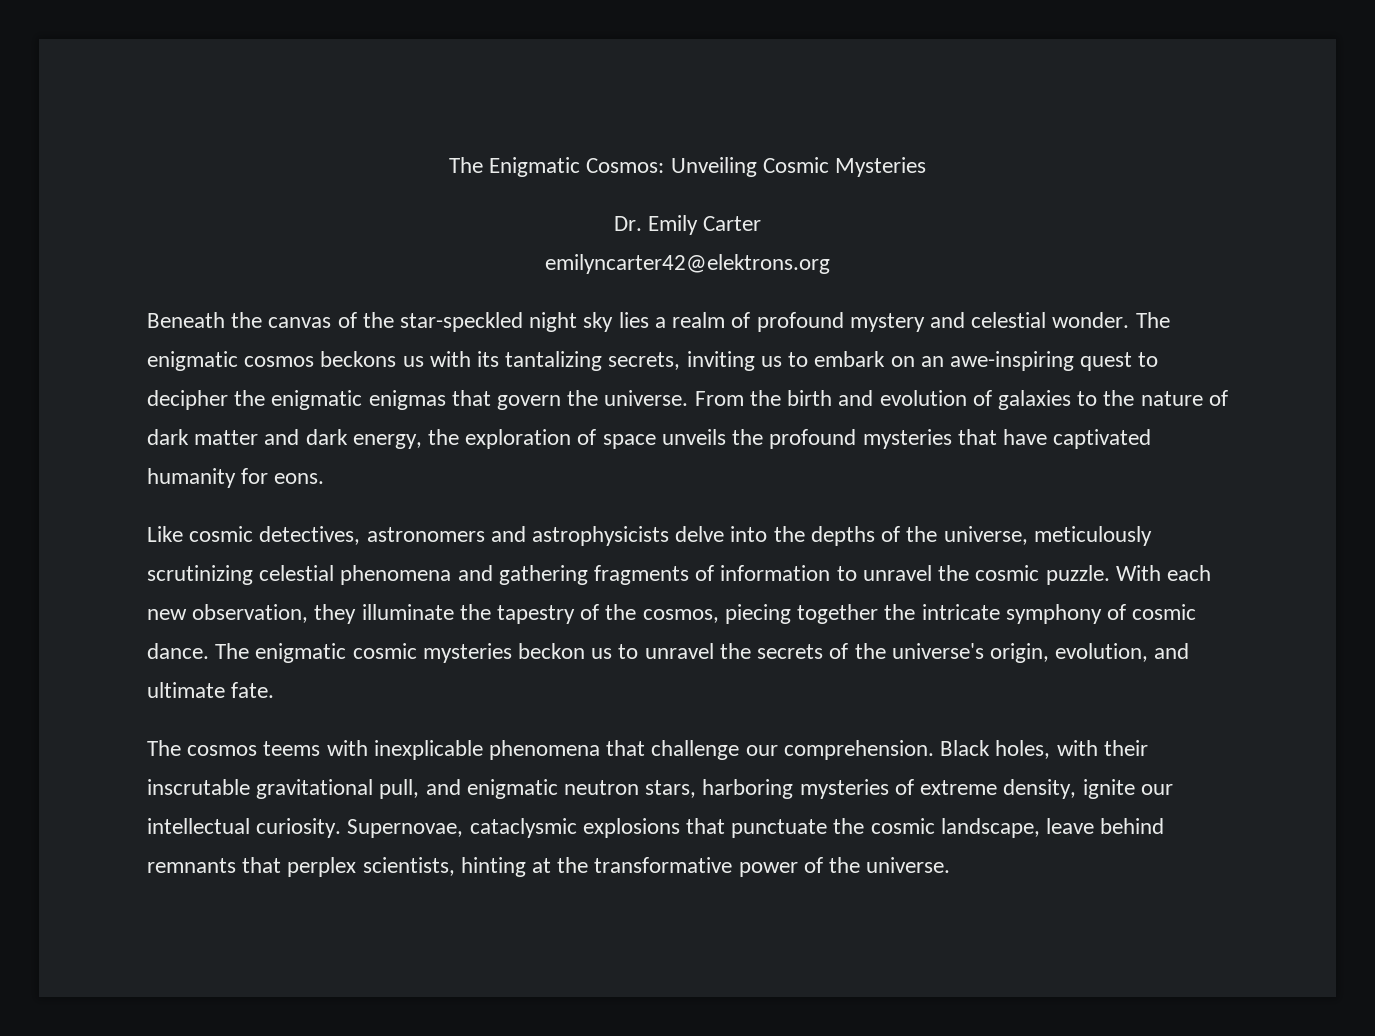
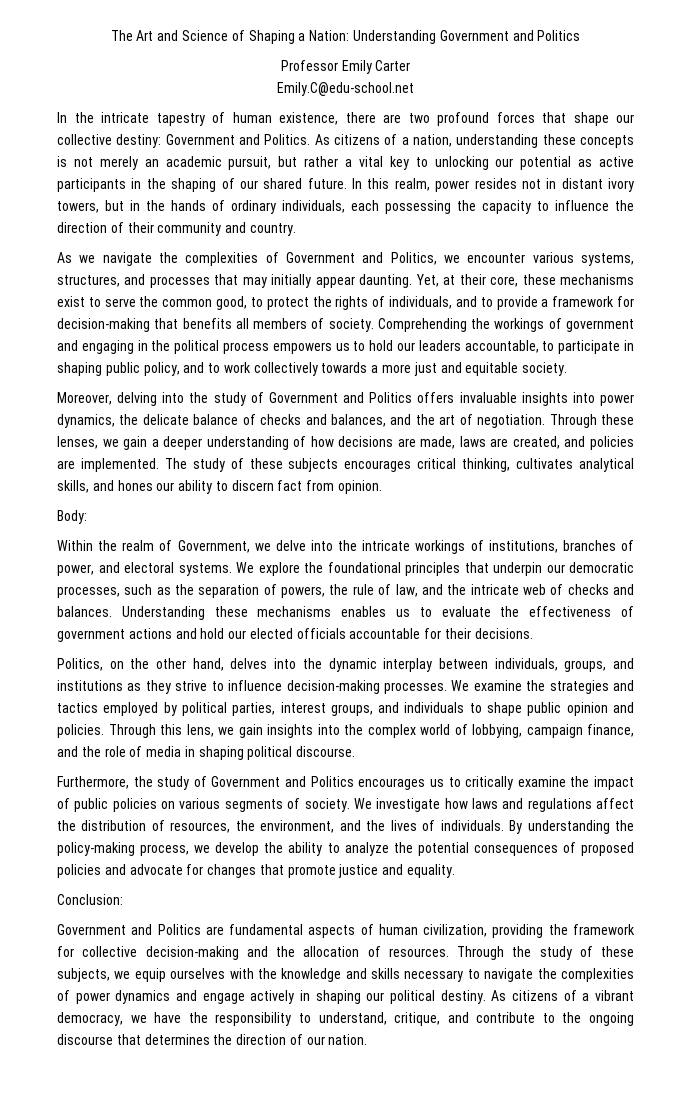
[448,157,927,177] [613,215,762,235] [545,254,830,274] [147,312,1170,332] [147,351,1159,371] [147,390,1228,410] [147,429,1152,449] [147,468,325,488] [147,526,1152,546] [147,565,1211,585] [147,604,1197,624] [147,643,1190,663] [147,682,275,698] [147,740,1148,760] [147,779,1173,799] [147,818,1165,838] [147,857,951,877] The Enigmatic Cosmos: Unveiling Cosmic Mysteries // Dr. Emily Carter // emilyncarter42@elektrons.org // Beneath the canvas of the star-speckled night sky lies a realm of profound mystery and celestial wonder. The enigmatic cosmos beckons us with its tantalizing secrets, inviting us to embark on an awe-inspiring quest to decipher the enigmatic enigmas that govern the universe. From the birth and evolution of galaxies to the nature of dark matter and dark energy, the exploration of space unveils the profound mysteries that have captivated humanity for eons. // Like cosmic detectives, astronomers and astrophysicists delve into the depths of the universe, meticulously scrutinizing celestial phenomena and gathering fragments of information to unravel the cosmic puzzle. With each new observation, they illuminate the tapestry of the cosmos, piecing together the intricate symphony of cosmic dance. The enigmatic cosmic mysteries beckon us to unravel the secrets of the universe's origin, evolution, and ultimate fate. // The cosmos teems with inexplicable phenomena that challenge our comprehension. Black holes, with their inscrutable gravitational pull, and enigmatic neutron stars, harboring mysteries of extreme density, ignite our intellectual curiosity. Supernovae, cataclysmic explosions that punctuate the cosmic landscape, leave behind remnants that perplex scientists, hinting at the transformative power of the universe. -> [110,30,581,44] [280,60,411,74] [277,82,414,96] [57,112,634,126] [57,134,634,148] [57,156,634,170] [57,178,634,192] [57,200,634,214] [57,222,296,236] [57,252,634,266] [57,274,634,288] [57,296,634,310] [57,318,634,332] [57,340,634,354] [57,362,568,376] [57,392,634,406] [57,414,635,428] [57,436,634,450] [57,458,634,472] [57,480,383,494] [57,510,87,524] [57,540,634,554] [57,562,634,576] [57,584,635,598] [57,606,634,620] [57,628,533,642] [57,658,634,672] [57,680,635,694] [57,702,635,716] [57,724,634,738] [57,746,356,760] [57,776,635,790] [57,798,634,812] [57,820,634,834] [57,842,634,856] [57,864,456,878] [57,894,123,905] [57,924,635,938] [57,946,634,960] [57,968,634,982] [57,990,634,1004] [57,1012,634,1026] [57,1034,368,1045] The Art and Science of Shaping a Nation: Understanding Government and Politics // Professor Emily Carter // Emily.C@edu-school.net // In the intricate tapestry of human existence, there are two profound forces that shape our collective destiny: Government and Politics. As citizens of a nation, understanding these concepts is not merely an academic pursuit, but rather a vital key to unlocking our potential as active participants in the shaping of our shared future. In this realm, power resides not in distant ivory towers, but in the hands of ordinary individuals, each possessing the capacity to influence the direction of their community and country. // As we navigate the complexities of Government and Politics, we encounter various systems, structures, and processes that may initially appear daunting. Yet, at their core, these mechanisms exist to serve the common good, to protect the rights of individuals, and to provide a framework for decision-making that benefits all members of society. Comprehending the workings of government and engaging in the political process empowers us to hold our leaders accountable, to participate in shaping public policy, and to work collectively towards a more just and equitable society. // Moreover, delving into the study of Government and Politics offers invaluable insights into power dynamics, the delicate balance of checks and balances, and the art of negotiation. Through these lenses, we gain a deeper understanding of how decisions are made, laws are created, and policies are implemented. The study of these subjects encourages critical thinking, cultivates analytical skills, and hones our ability to discern fact from opinion. // Body: // Within the realm of Government, we delve into the intricate workings of institutions, branches of power, and electoral systems. We explore the foundational principles that underpin our democratic processes, such as the separation of powers, the rule of law, and the intricate web of checks and balances. Understanding these mechanisms enables us to evaluate the effectiveness of government actions and hold our elected officials accountable for their decisions. // Politics, on the other hand, delves into the dynamic interplay between individuals, groups, and institutions as they strive to influence decision-making processes. We examine the strategies and tactics employed by political parties, interest groups, and individuals to shape public opinion and policies. Through this lens, we gain insights into the complex world of lobbying, campaign finance, and the role of media in shaping political discourse. // Furthermore, the study of Government and Politics encourages us to critically examine the impact of public policies on various segments of society. We investigate how laws and regulations affect the distribution of resources, the environment, and the lives of individuals. By understanding the policy-making process, we develop the ability to analyze the potential consequences of proposed policies and advocate for changes that promote justice and equality. // Conclusion: // Government and Politics are fundamental aspects of human civilization, providing the framework for collective decision-making and the allocation of resources. Through the study of these subjects, we equip ourselves with the knowledge and skills necessary to navigate the complexities of power dynamics and engage actively in shaping our political destiny. As citizens of a vibrant democracy, we have the responsibility to understand, critique, and contribute to the ongoing discourse that determines the direction of our nation.

